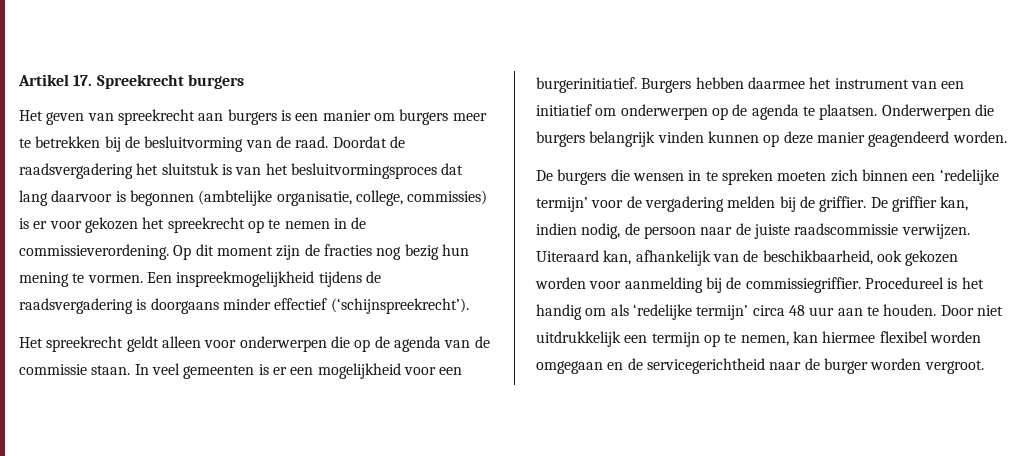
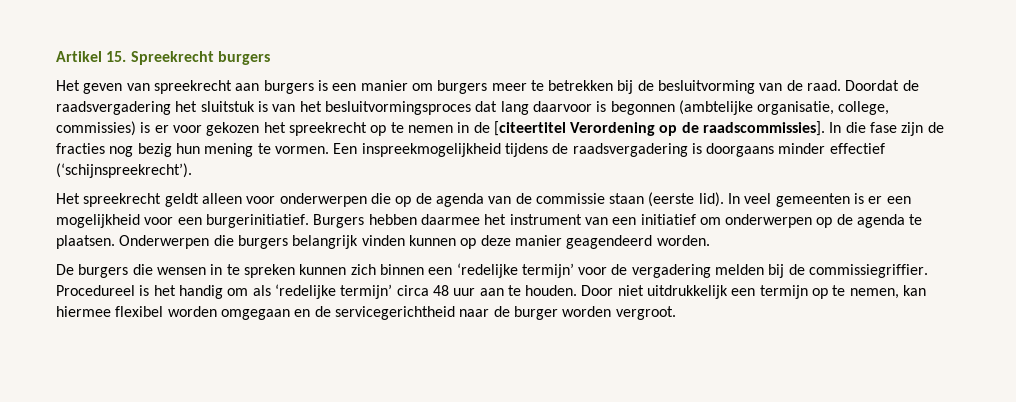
[73,75,93,86] 17. -> [106,51,127,62] 15.
[19,244,273,260] commissieverordening. Op dit moment -> [493,121,898,136] [citeertitel Verordening op de raadscommissies]. In die fase
[91,365,131,375] staan. -> [609,192,724,207] staan (eerste lid).
[777,171,827,181] moeten -> [299,264,347,275] kunnen
[819,196,969,212] [536,223,970,239] [536,250,959,266] [535,277,742,293] griffier. De griffier kan, indien nodig, de persoon naar de juiste raadscommissie verwijzen. Uiteraard kan, afhankelijk van de beschikbaarheid, ook gekozen worden voor aanmelding bij de -> (805, 269) none

